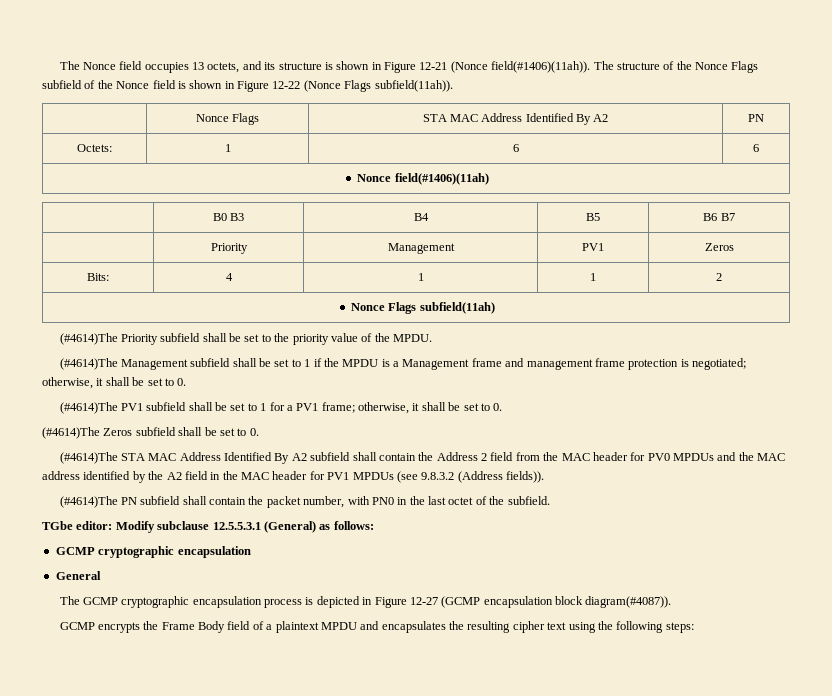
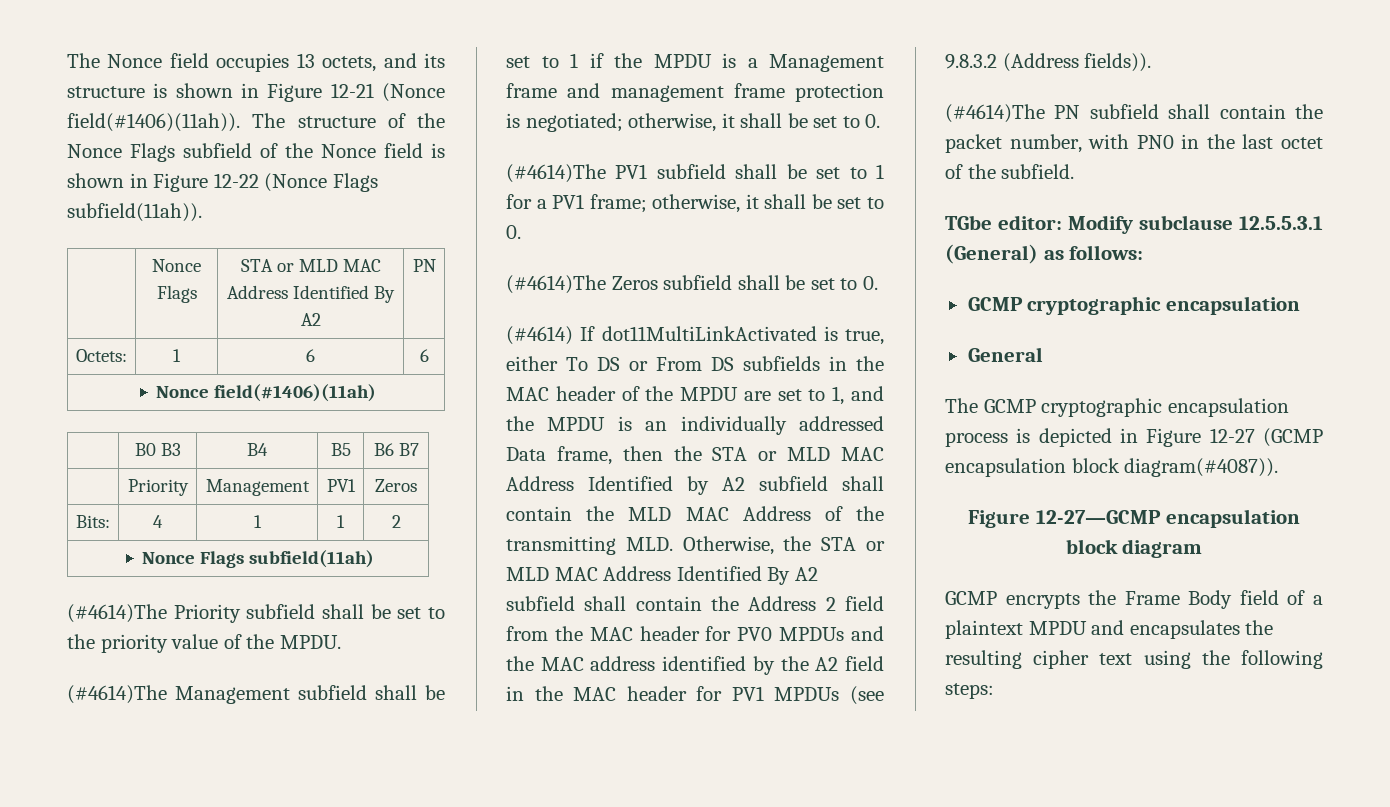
(447, 118) none -> [276,259,338,272] or MLD
[59,452,145,464] (#4614)The STA -> [506,326,884,345] [506,356,884,371] [506,386,884,405] [506,416,884,435] [506,446,884,465] [506,476,884,495] [506,506,884,521] [506,536,885,555] [506,567,549,581] (#4614) If dot11MultiLinkActivated is true, either To DS or From DS subfields in the MAC header of the MPDU are set to 1, and the MPDU is an individually addressed Data frame, then the STA or MLD MAC Address Identified by A2 subfield shall contain the MLD MAC Address of the transmitting MLD. Otherwise, the STA or MLD
(672, 602) none -> [968,509,1300,528] [1065,539,1203,558] // Figure 12-27—GCMP encapsulation block diagram

